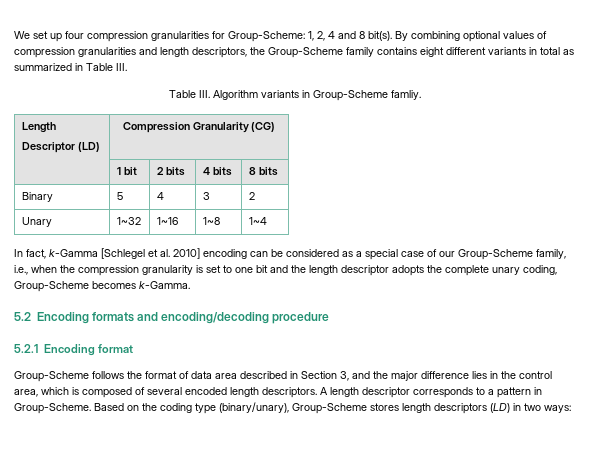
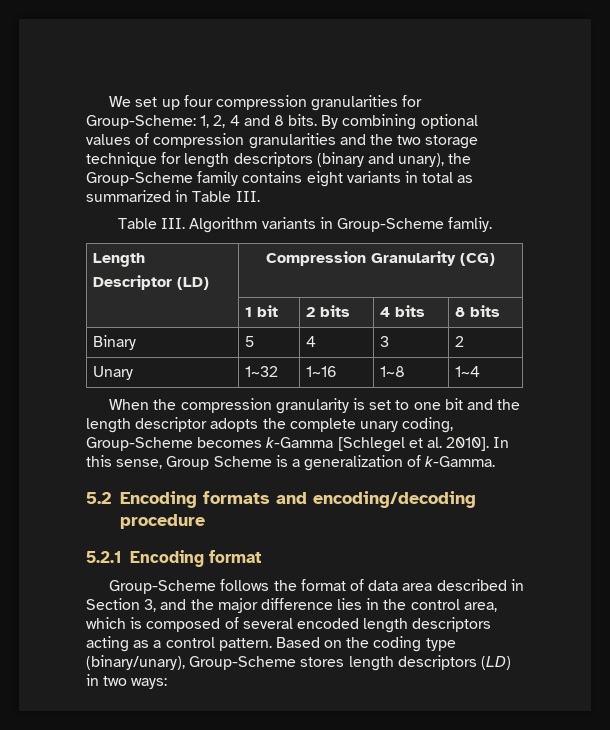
[368,31,392,41] bit(s). -> [288,114,318,126] bits.
[160,47,247,58] length descriptors, -> [369,134,479,149] [86,152,445,168] the two storage technique for length descriptors (binary and unary),
[446,47,486,55] different -> (343, 179) none
[14,248,566,260] [14,265,57,275] In fact, k-Gamma [Schlegel et al. 2010] encoding can be considered as a special case of our Group-Scheme family, i.e., when -> [109,399,150,410] When
(136, 285) none -> [266,437,510,452] [86,455,422,471] k-Gamma [Schlegel et al. 2010]. In this sense, Group Scheme is a generalization of
[262,387,542,398] [14,403,91,414] descriptors. A length descriptor corresponds to a pattern in Group-Scheme. -> [412,617,492,632] [86,636,272,652] descriptors acting as a control pattern.

